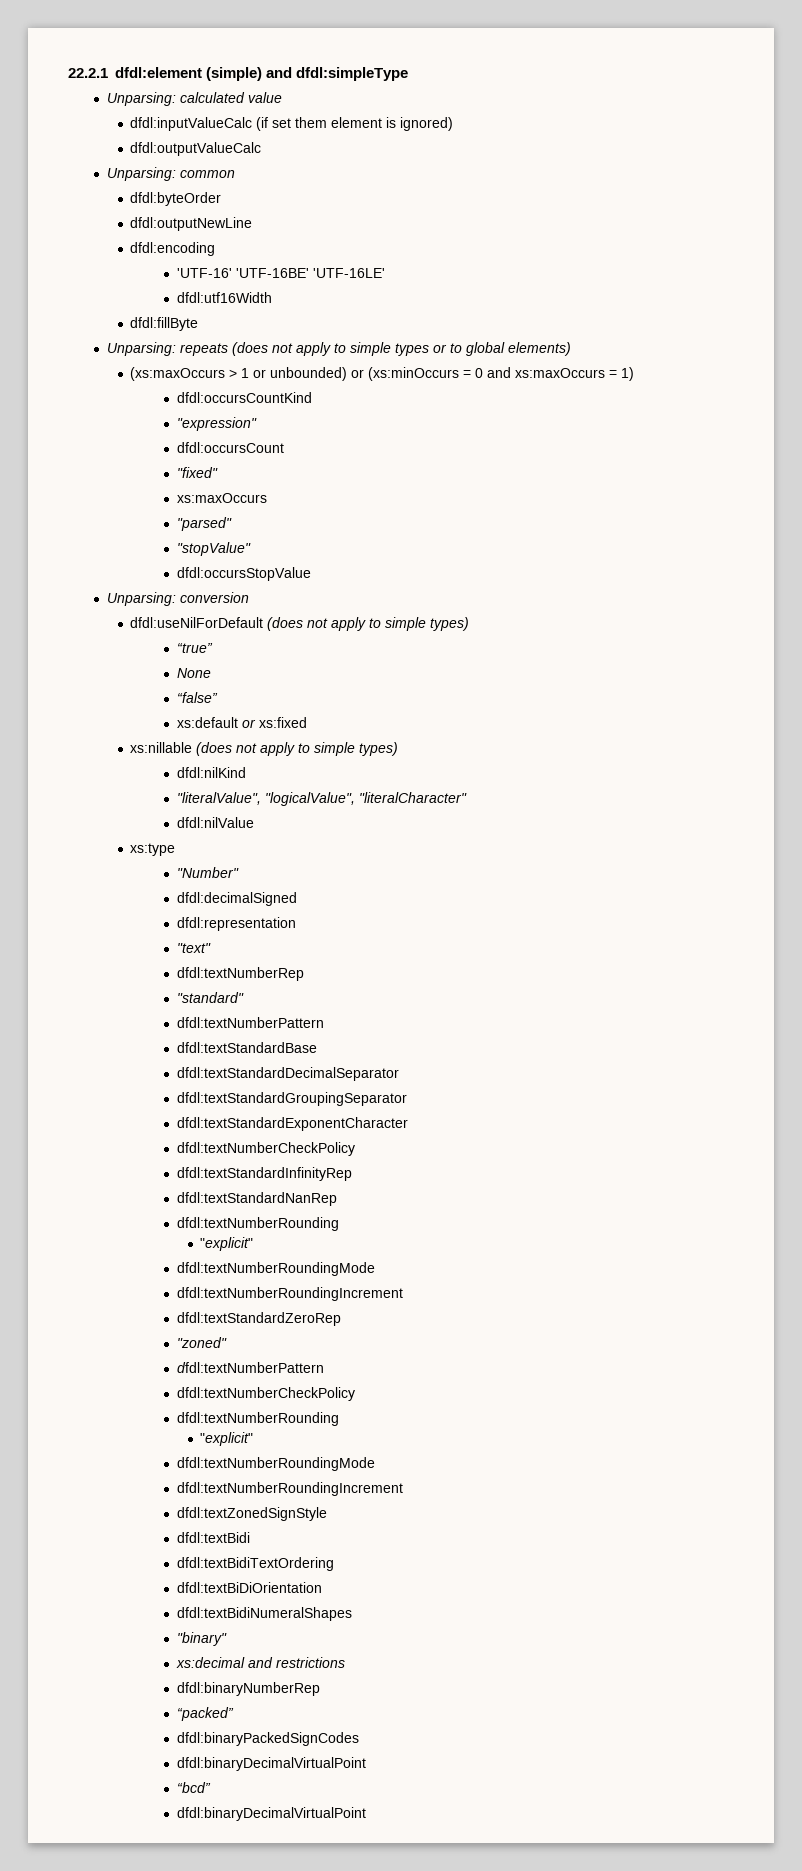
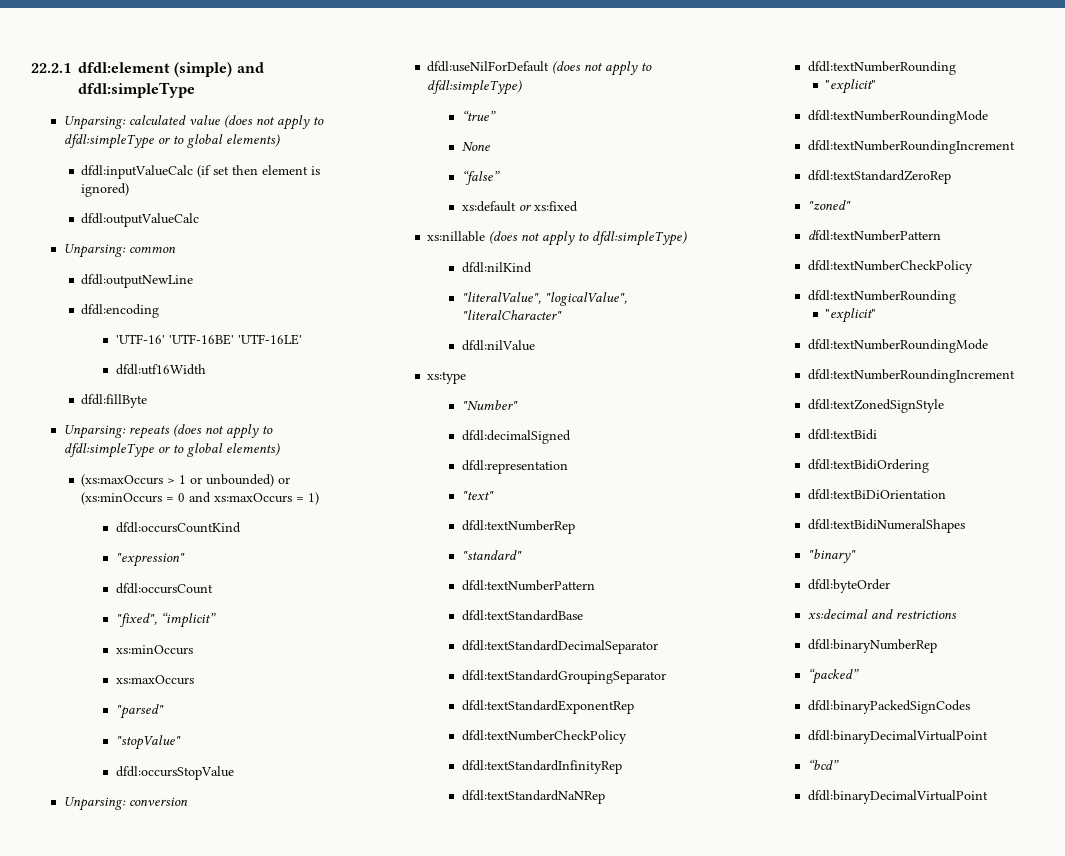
(282, 97) none -> [223,115,324,130] [63,134,280,149] (does not apply to dfdl:simpleType or to global elements)
[295,117,328,128] them -> [232,165,259,175] then
[130,192,222,206] // dfdl:byteOrder -> (176, 249) none
[349,342,429,356] simple types -> [63,443,154,458] dfdl:simpleType
[176,467,218,478] "fixed" -> [115,612,216,628] [115,645,193,655] "fixed", “implicit” // xs:minOccurs
[385,617,470,631] simple types) -> [427,80,523,95] dfdl:simpleType)
[314,742,399,756] simple types) -> [592,231,688,246] dfdl:simpleType)
[176,1117,408,1131] dfdl:textStandardExponentCharacter -> [461,700,634,714] dfdl:textStandardExponentRep
[176,1192,337,1206] dfdl:textStandardNanRep -> [461,790,605,804] dfdl:textStandardNaNRep
[176,1557,334,1571] dfdl:textBidiTextOrdering -> [807,459,929,473] dfdl:textBidiOrdering
(227, 1639) none -> [807,579,890,593] // dfdl:byteOrder

